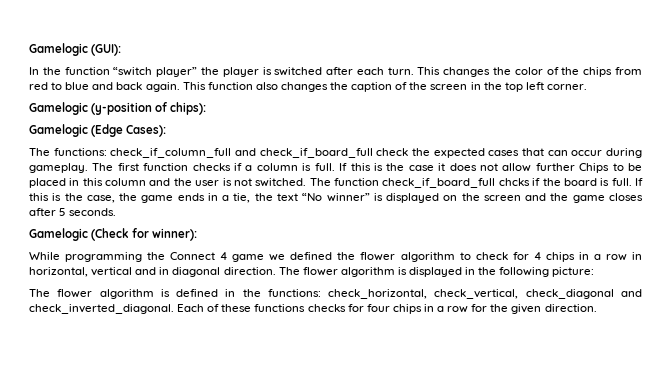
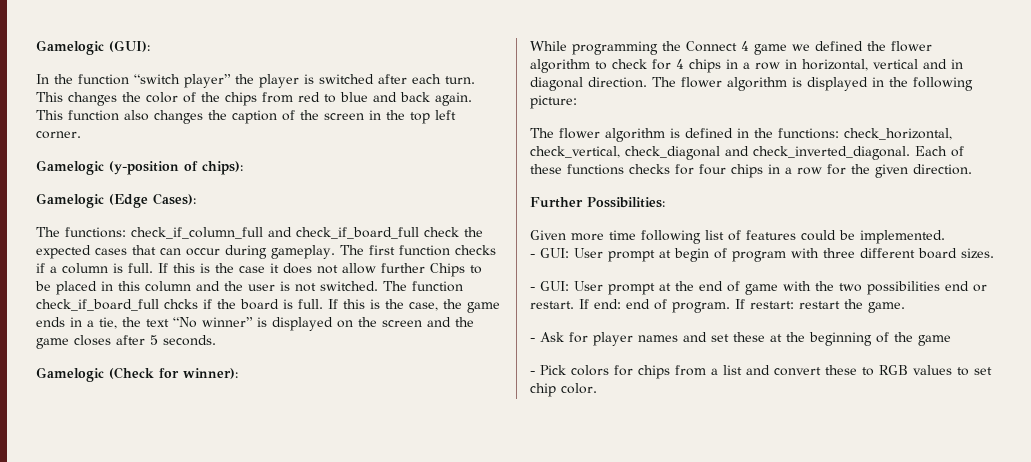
(597, 308) none -> [530,197,665,208] [530,230,945,244] [530,248,994,262] [530,281,987,295] [530,299,905,313] [530,332,951,346] [530,365,992,379] [530,383,597,397] // Further Possibilities: // Given more time following list of features could be implemented. // - GUI: User prompt at begin of program with three different board sizes. // - GUI: User prompt at the end of game with the two possibilities end or restart. If end: end of program. If restart: restart the game. // - Ask for player names and set these at the beginning of the game // - Pick colors for chips from a list and convert these to RGB values to set chip color.

